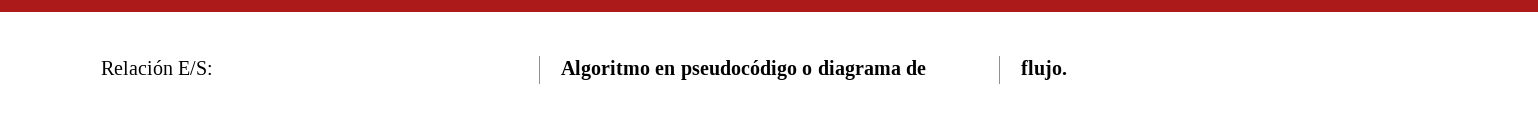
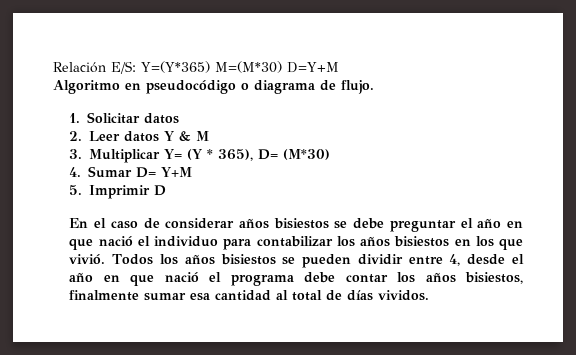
(214, 68) none -> [141,61,339,73] Y=(Y*365) M=(M*30) D=Y+M
(1067, 70) none -> [69,112,180,124] [69,131,210,142] [69,149,331,163] [69,166,193,178] [69,185,167,199] [69,218,523,232] [69,236,523,250] [69,254,524,268] [69,272,523,286] [69,290,430,301] // 1. Solicitar datos // 2. Leer datos Y & M // 3. Multiplicar Y= (Y * 365), D= (M*30) // 4. Sumar D= Y+M // 5. Imprimir D // En el caso de considerar años bisiestos se debe preguntar el año en que nació el individuo para contabilizar los años bisiestos en los que vivió. Todos los años bisiestos se pueden dividir entre 4, desde el año en que nació el programa debe contar los años bisiestos, finalmente sumar esa cantidad al total de días vividos.

